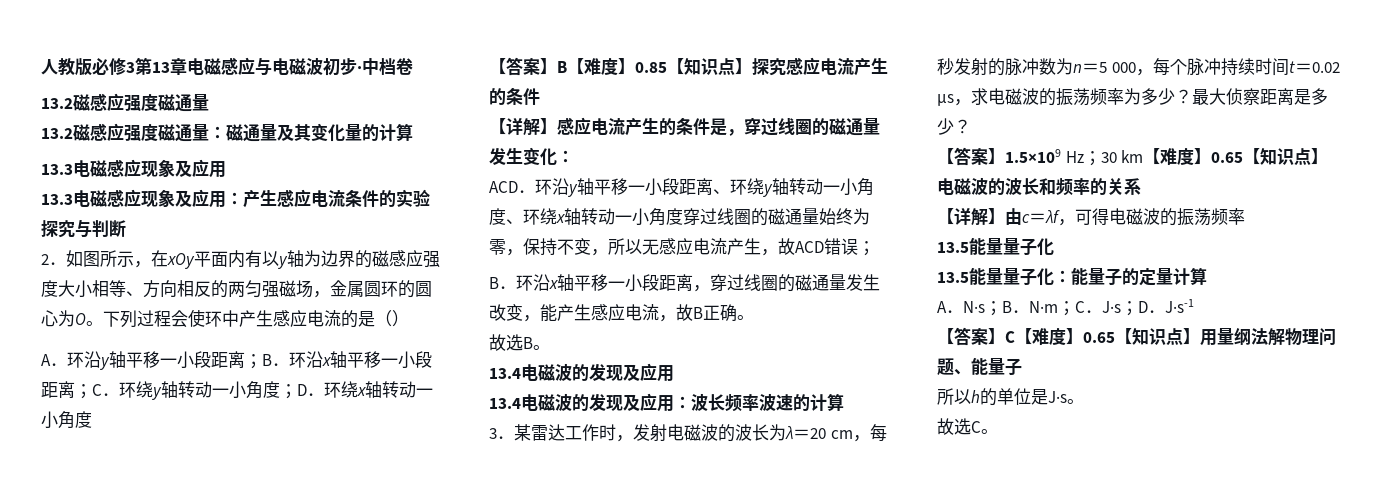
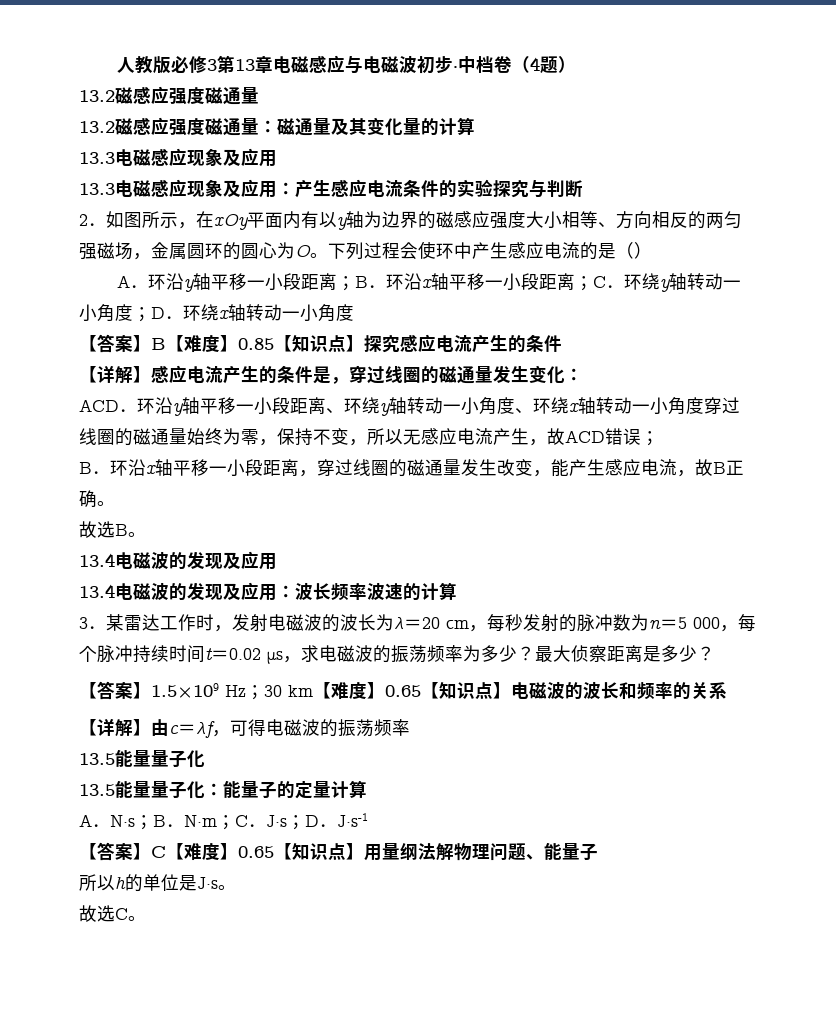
(413, 66) none -> [512,56,577,73] （4题）

